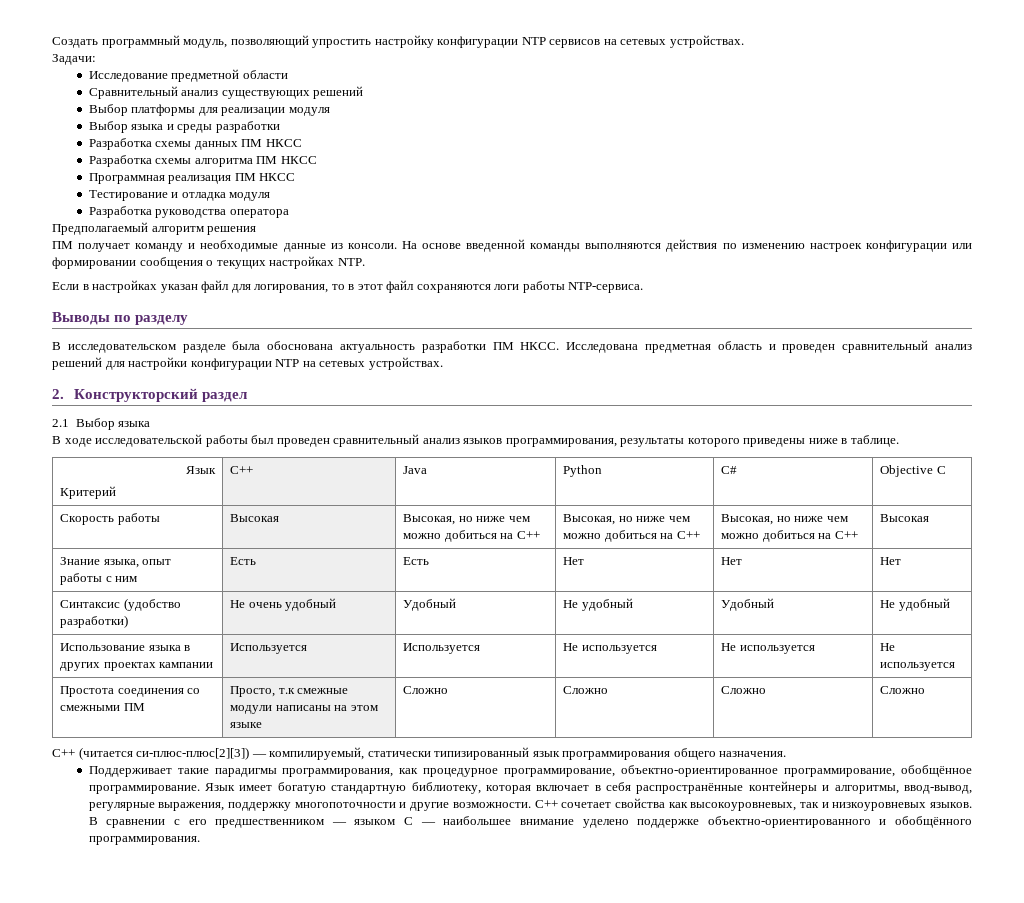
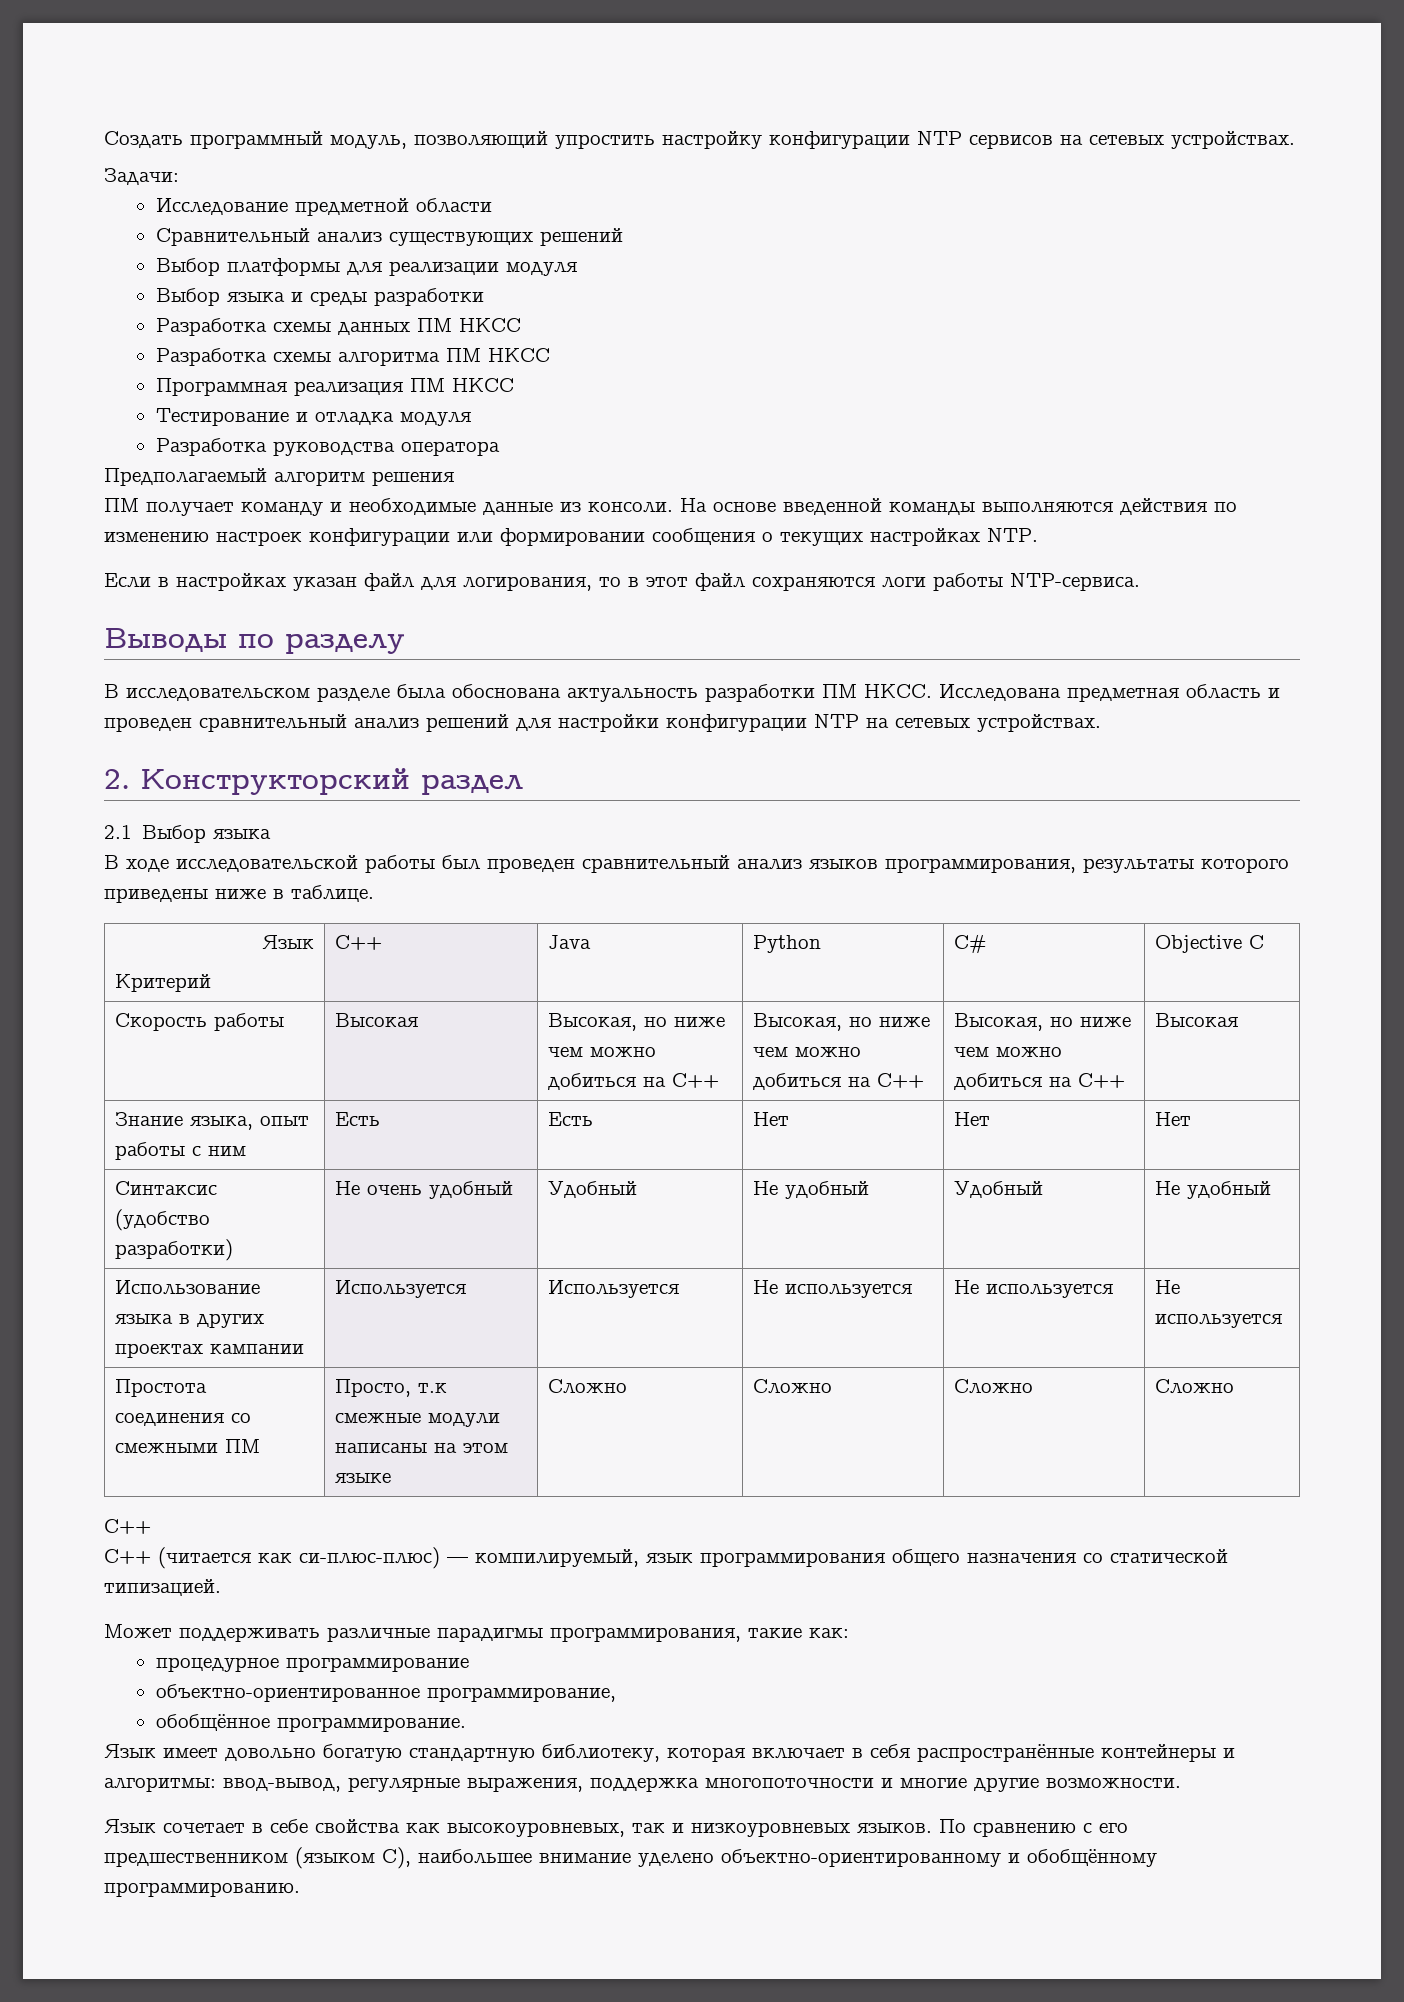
[78,747,787,760] [88,766,616,777] (читается си-плюс-плюс[2][3]) — компилируемый, статически типизированный язык программирования общего назначения. // Поддерживает такие парадигмы программирования, как процедурное программирование, -> [104,1547,1228,1569] [104,1579,221,1596] [104,1624,849,1642] [155,1657,469,1672] // C++ (читается как си-плюс-плюс) — компилируемый, язык программирования общего назначения со статической типизацией. // Может поддерживать различные парадигмы программирования, такие как: // процедурное программирование //
(896, 772) none -> (616, 1694) //
(200, 789) none -> (466, 1724) //
(273, 788) none -> [225,1748,316,1761] довольно
[834,785,899,794] алгоритмы, -> [104,1777,216,1792] алгоритмы:
[228,802,292,811] поддержку -> [590,1777,699,1792] поддержка
(407, 805) none -> [900,1778,967,1788] многие
[534,800,612,808] C++ сочетает -> [104,1819,308,1833] // Язык сочетает в себе
[88,817,166,828] В сравнении -> [939,1819,1076,1837] По сравнению
[331,816,972,828] [88,836,200,845] — языком C — наибольшее внимание уделено поддержке объектно-ориентированного и обобщённого программирования. -> [295,1847,1157,1869] [104,1882,300,1897] (языком C), наибольшее внимание уделено объектно-ориентированному и обобщённому программированию.

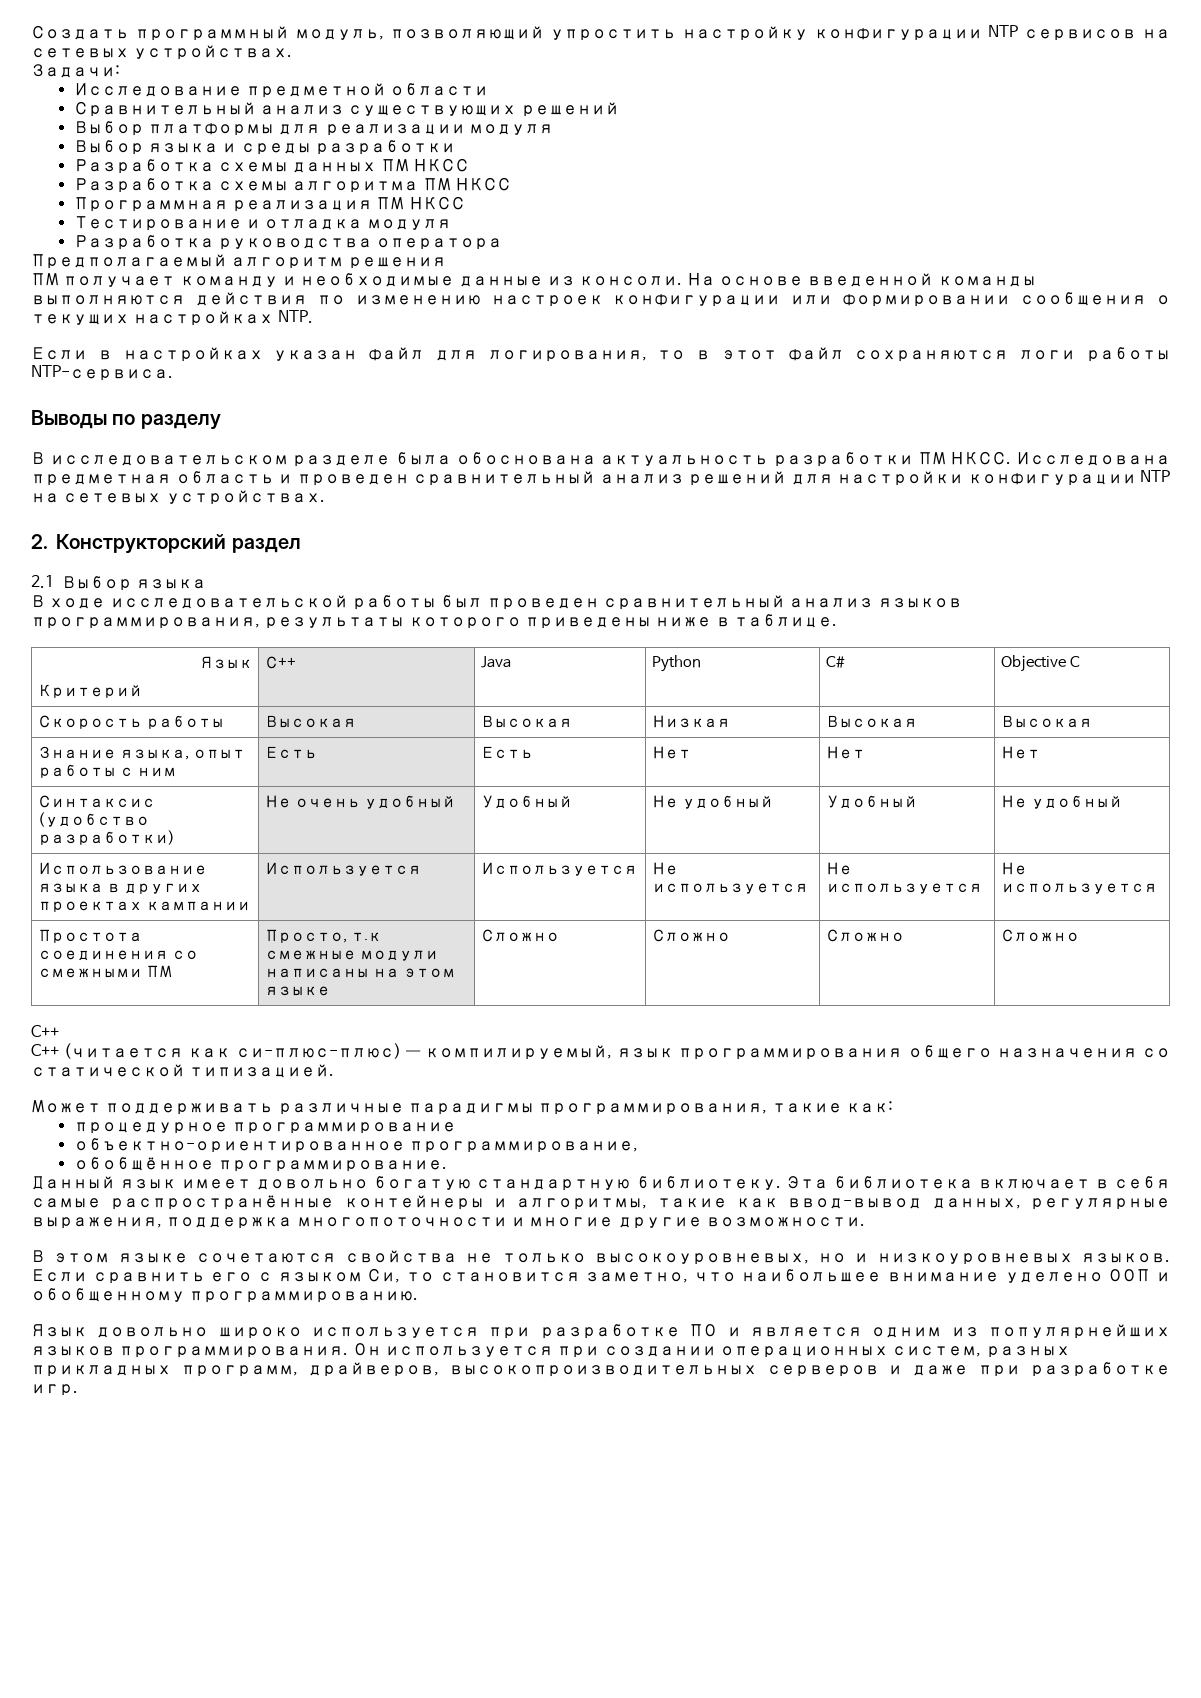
[547,1013,725,1031] [547,1047,656,1057] [547,1073,719,1090] [752,1013,930,1031] [752,1047,861,1057] [752,1073,924,1090] [953,1013,1131,1031] [953,1047,1062,1057] [953,1073,1125,1090] Высокая, но ниже чем можно добиться на С++ | Высокая, но ниже чем можно добиться на С++ | Высокая, но ниже чем можно добиться на С++ -> [481,715,573,728] [652,715,731,728] [826,715,918,728] Высокая | Низкая | Высокая
[104,1744,156,1758] Язык -> [31,1176,177,1190] Данный язык
[542,1744,745,1762] библиотеку, которая -> [635,1176,973,1190] библиотеку. Эта библиотека
(910, 1751) none -> [31,1198,101,1208] самые
[104,1777,341,1792] алгоритмы: ввод-вывод, -> [516,1198,1021,1210] алгоритмы, такие как ввод-вывод данных,
[104,1819,1128,1837] [104,1847,1157,1869] [104,1882,300,1897] Язык сочетает в себе свойства как высокоуровневых, так и низкоуровневых языков. По сравнению с его предшественником (языком C), наибольшее внимание уделено объектно-ориентированному и обобщённому программированию. -> [31,1250,1171,1265] [31,1268,1170,1284] [31,1288,419,1303] [31,1324,1170,1339] [31,1343,1070,1358] [31,1362,1170,1377] [31,1384,78,1396] В этом языке сочетаются свойства не только высокоуровневых, но и низкоуровневых языков. Если сравнить его с языком Си, то становится заметно, что наибольшее внимание уделено ООП и обобщенному программированию. // Язык довольно широко используется при разработке ПО и является одним из популярнейших языков программирования. Он используется при создании операционных систем, разных прикладных программ, драйверов, высокопроизводительных серверов и даже при разработке игр.

